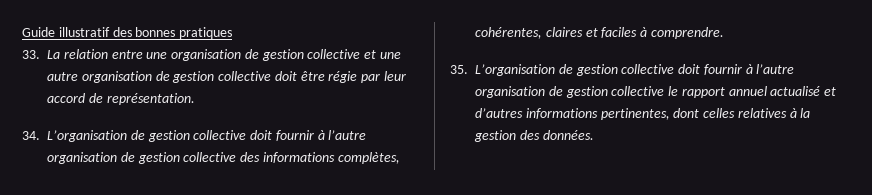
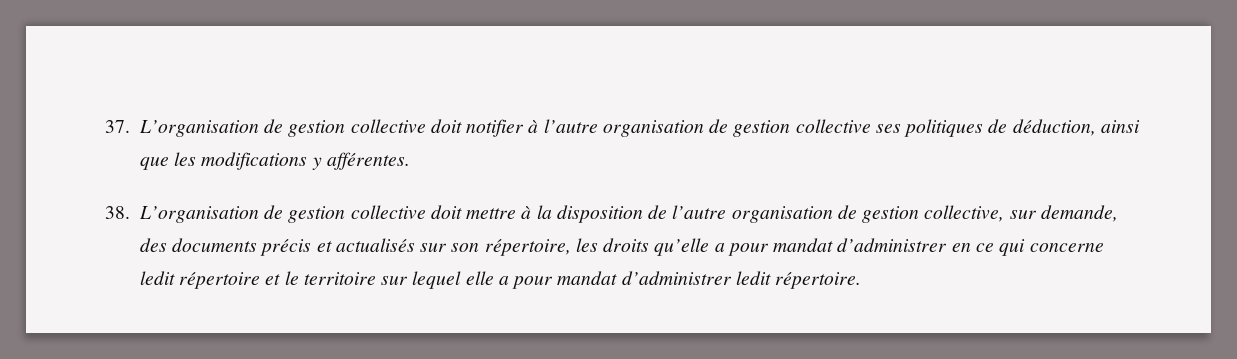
[22,27,233,39] [22,49,402,61] [47,71,407,83] [47,93,195,105] [22,130,367,142] [47,152,400,164] [475,27,724,39] [450,64,795,76] [475,86,837,98] [475,108,811,120] [474,130,594,142] Guide illustratif des bonnes pratiques // 33. La relation entre une organisation de gestion collective et une autre organisation de gestion collective doit être régie par leur accord de représentation. // 34. L’organisation de gestion collective doit fournir à l’autre organisation de gestion collective des informations complètes, cohérentes, claires et faciles à comprendre. // 35. L’organisation de gestion collective doit fournir à l’autre organisation de gestion collective le rapport annuel actualisé et d’autres informations pertinentes, dont celles relatives à la gestion des données. -> [105,119,1140,137] [139,152,410,170] [105,205,1118,223] [139,238,1104,256] [139,271,862,289] 37. L’organisation de gestion collective doit notifier à l’autre organisation de gestion collective ses politiques de déduction, ainsi que les modifications y afférentes. // 38. L’organisation de gestion collective doit mettre à la disposition de l’autre organisation de gestion collective, sur demande, des documents précis et actualisés sur son répertoire, les droits qu’elle a pour mandat d’administrer en ce qui concerne ledit répertoire et le territoire sur lequel elle a pour mandat d’administrer ledit répertoire.

